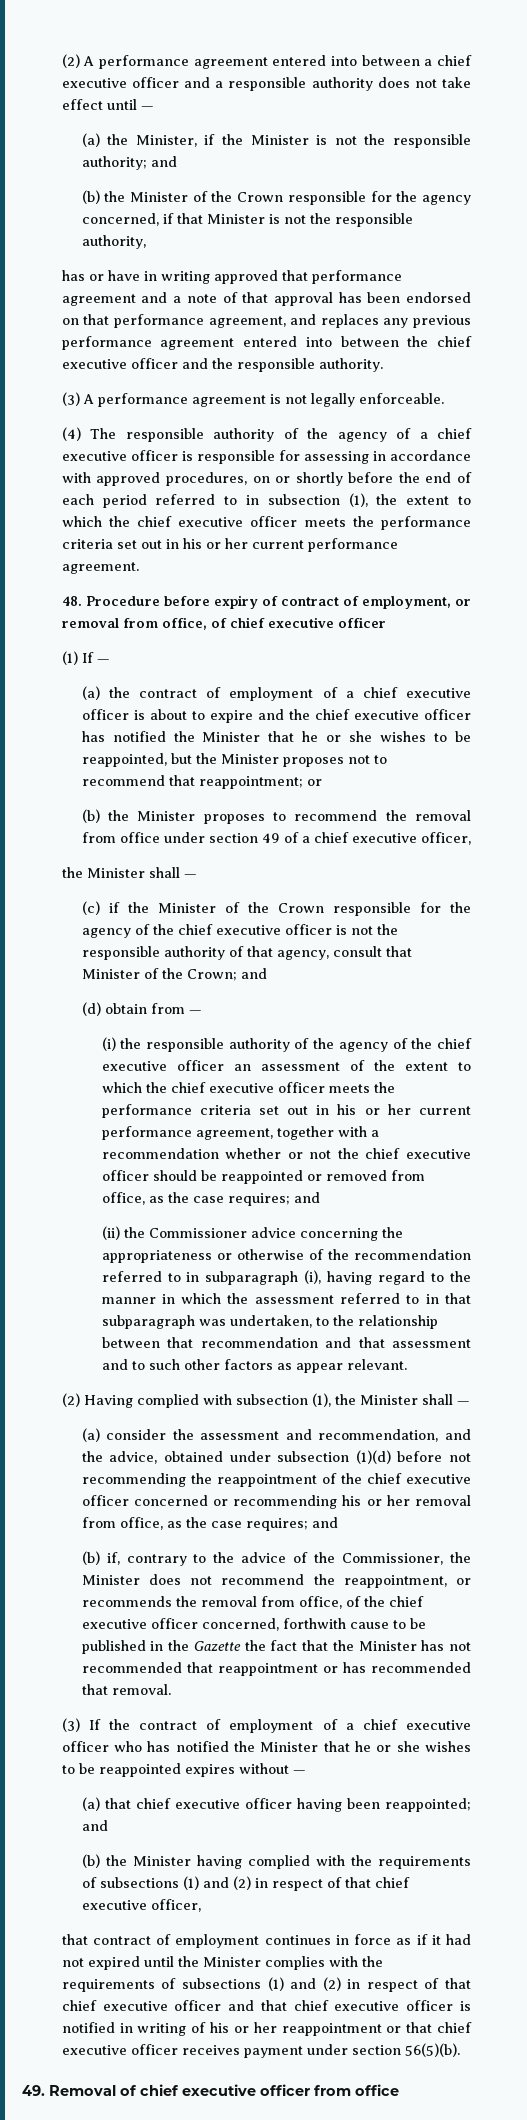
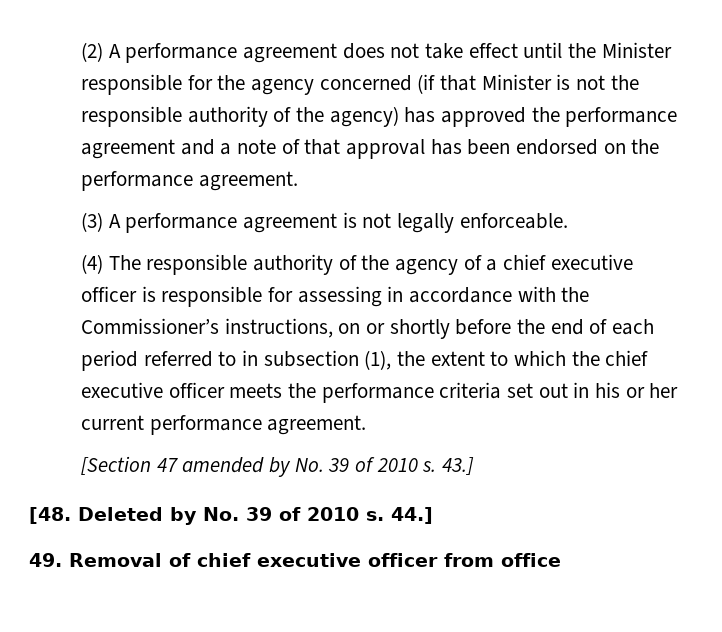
[272,55,473,66] [61,77,373,91] entered into between a chief executive officer and a responsible authority -> (337, 53) none
[140,106,153,110] [81,133,471,148] [81,156,177,170] [81,190,472,205] [81,213,174,226] — // (a) the Minister, if the Minister is not the responsible authority; and // (b) the Minister of the Crown responsible for the agency concerned, if -> [567,42,672,58] [80,74,436,95] the Minister responsible for the agency concerned (if
[81,235,146,249] [61,270,308,284] authority, // has or have in writing approved that -> [187,106,560,127] authority of the agency) has approved the
[83,314,471,328] [61,336,472,350] [61,358,383,372] that performance agreement, and replaces any previous performance agreement entered into between the chief executive officer and the responsible authority. -> [631,139,660,154] [80,171,298,191] the performance agreement.
[96,472,247,486] approved procedures, -> [561,287,590,302] [80,318,333,338] the Commissioner’s instructions,
[61,595,472,609] [61,617,386,630] [61,651,109,665] [81,686,472,701] [81,709,471,723] [81,731,472,742] [81,753,387,767] [81,775,322,789] [81,809,471,824] [81,832,471,845] [61,867,196,878] [81,901,471,916] [81,924,398,938] [81,946,412,960] [81,968,267,981] [81,1002,201,1016] [101,1037,472,1052] [101,1060,471,1071] [101,1082,395,1093] [101,1104,472,1118] [101,1126,379,1140] [101,1148,471,1159] [101,1170,425,1184] [101,1192,320,1206] [101,1226,403,1241] [101,1249,472,1263] [101,1270,472,1285] [101,1293,472,1304] [101,1315,438,1329] [101,1337,471,1348] [101,1359,407,1373] [61,1393,469,1408] [81,1428,472,1442] [81,1450,471,1464] [81,1473,472,1487] [81,1495,472,1509] [81,1517,338,1531] [81,1551,472,1566] [81,1574,471,1588] [81,1596,424,1609] [81,1618,426,1631] [81,1640,471,1654] [81,1662,471,1676] [81,1684,171,1695] [61,1718,471,1733] [61,1741,471,1752] [61,1763,305,1777] [81,1797,471,1812] [81,1820,108,1831] [81,1854,471,1869] [81,1876,410,1891] [81,1899,201,1912] [61,1934,472,1948] [61,1956,383,1970] [61,1977,471,1992] [61,2000,472,2011] [61,2022,472,2036] [61,2043,460,2058] 48. Procedure before expiry of contract of employment, or removal from office, of chief executive officer // (1) If — // (a) the contract of employment of a chief executive officer is about to expire and the chief executive officer has notified the Minister that he or she wishes to be reappointed, but the Minister proposes not to recommend that reappointment; or // (b) the Minister proposes to recommend the removal from office under section 49 of a chief executive officer, // the Minister shall — // (c) if the Minister of the Crown responsible for the agency of the chief executive officer is not the responsible authority of that agency, consult that Minister of the Crown; and // (d) obtain from — // (i) the responsible authority of the agency of the chief executive officer an assessment of the extent to which the chief executive officer meets the performance criteria set out in his or her current performance agreement, together with a recommendation whether or not the chief executive officer should be reappointed or removed from office, as the case requires; and // (ii) the Commissioner advice concerning the appropriateness or otherwise of the recommendation referred to in subparagraph (i), having regard to the manner in which the assessment referred to in that subparagraph was undertaken, to the relationship between that recommendation and that assessment and to such other factors as appear relevant. // (2) Having complied with subsection (1), the Minister shall — // (a) consider the assessment and recommendation, and the advice, obtained under subsection (1)(d) before not recommending the reappointment of the chief executive officer concerned or recommending his or her removal from office, as the case requires; and // (b) if, contrary to the advice of the Commissioner, the Minister does not recommend the reappointment, or recommends the removal from office, of the chief executive officer concerned, forthwith cause to be published in the Gazette the fact that the Minister has not recommended that reappointment or has recommended that removal. // (3) If the contract of employment of a chief executive officer who has notified the Minister that he or she wishes to be reappointed expires without — // (a) that chief executive officer having been reappointed; and // (b) the Minister having complied with the requirements of subsections (1) and (2) in respect of that chief executive officer, // that contract of employment continues in force as if it had not expired until the Minister complies with the requirements of subsections (1) and (2) in respect of that chief executive officer and that chief executive officer is notified in writing of his or her reappointment or that chief executive officer receives payment under section 56(5)(b). -> [80,456,474,477] [29,507,433,525] [Section 47 amended by No. 39 of 2010 s. 43.] // [48. Deleted by No. 39 of 2010 s. 44.]

